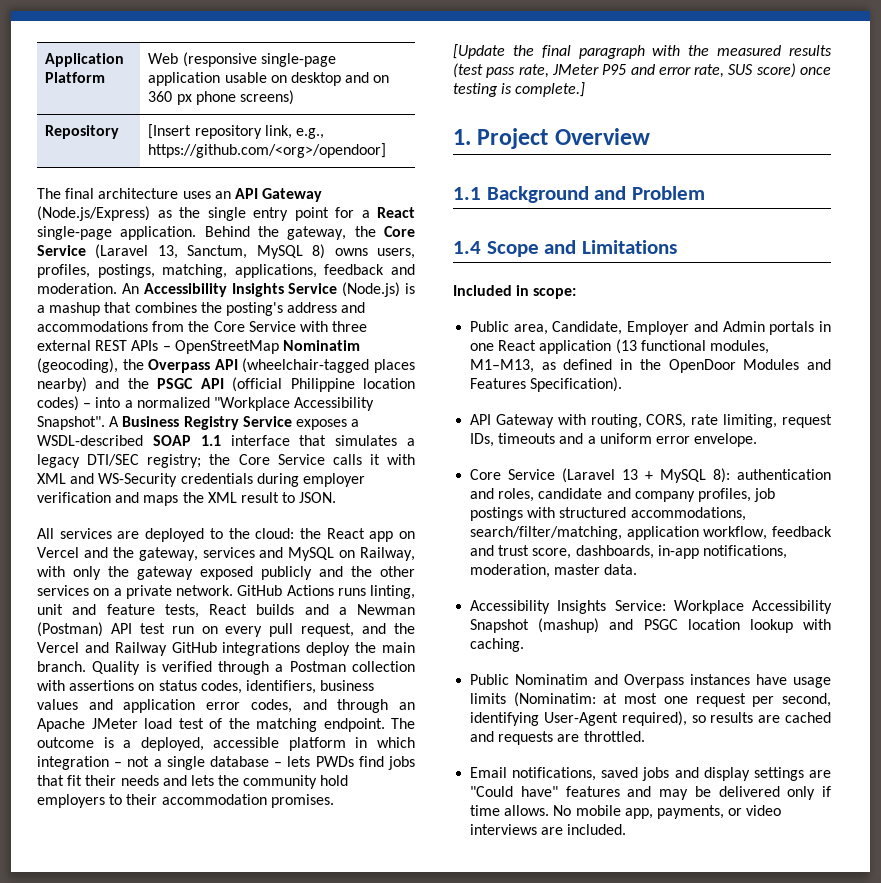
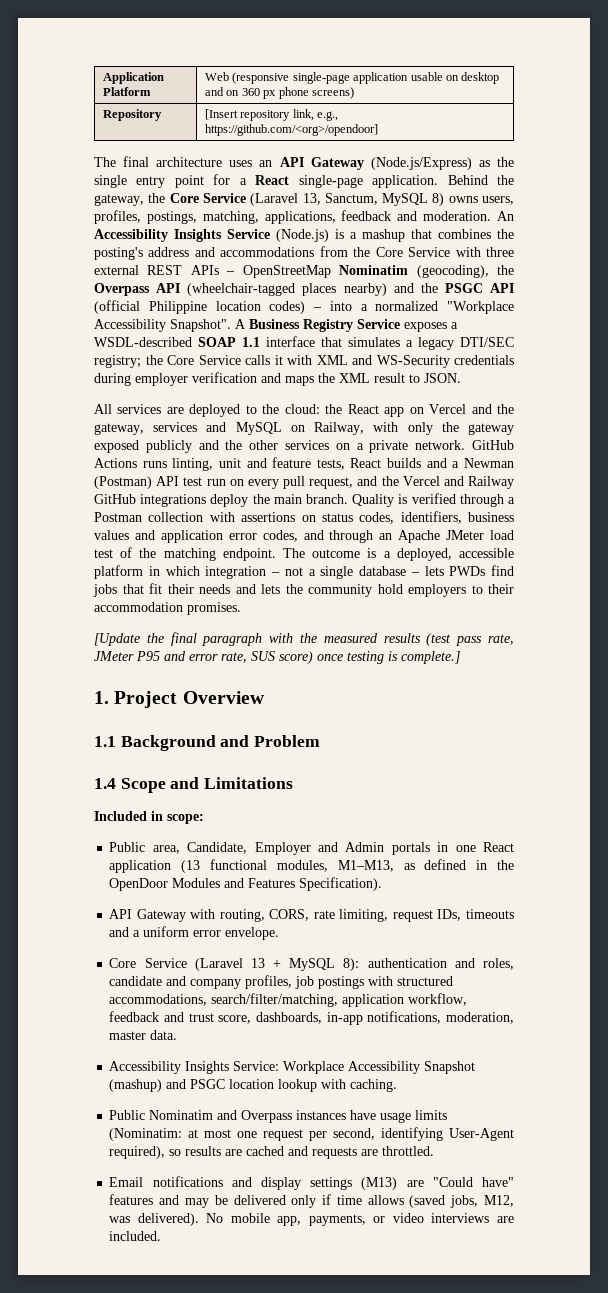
[512,767,670,781] notifications, saved jobs -> [152,1176,223,1187] notifications
(804, 774) none -> [361,1177,398,1190] (M13)
[504,805,550,816] allows. -> [367,1195,515,1208] [109,1213,199,1226] allows (saved jobs, M12, was delivered).

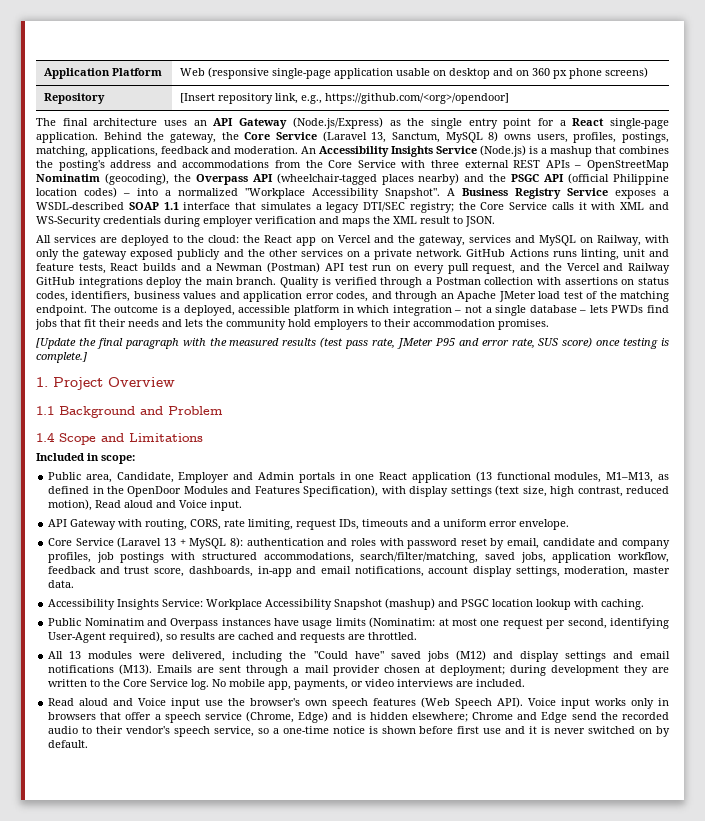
[299,877,383,891] Specification). -> [303,485,669,497] [48,499,243,511] Specification), with display settings (text size, high contrast, reduced motion), Read aloud and Voice input.
[483,958,515,970] roles, -> [350,538,540,549] roles with password reset by email,
(339, 1000) none -> [484,552,546,563] saved jobs,
[367,1011,442,1024] notifications, -> [296,566,560,577] and email notifications, account display settings,
[109,1176,514,1190] [109,1194,515,1208] [109,1213,199,1226] Email notifications and display settings (M13) are "Could have" features and may be delivered only if time allows (saved jobs, M12, was delivered). -> [48,650,670,662] [48,664,669,676] [48,679,210,690] All 13 modules were delivered, including the "Could have" saved jobs (M12) and display settings and email notifications (M13). Emails are sent through a mail provider chosen at deployment; during development they are written to the Core Service log.
(162, 1236) none -> [48,697,669,709] [48,711,669,723] [48,726,670,737] [48,740,89,748] // Read aloud and Voice input use the browser's own speech features (Web Speech API). Voice input works only in browsers that offer a speech service (Chrome, Edge) and is hidden elsewhere; Chrome and Edge send the recorded audio to their vendor's speech service, so a one-time notice is shown before first use and it is never switched on by default.

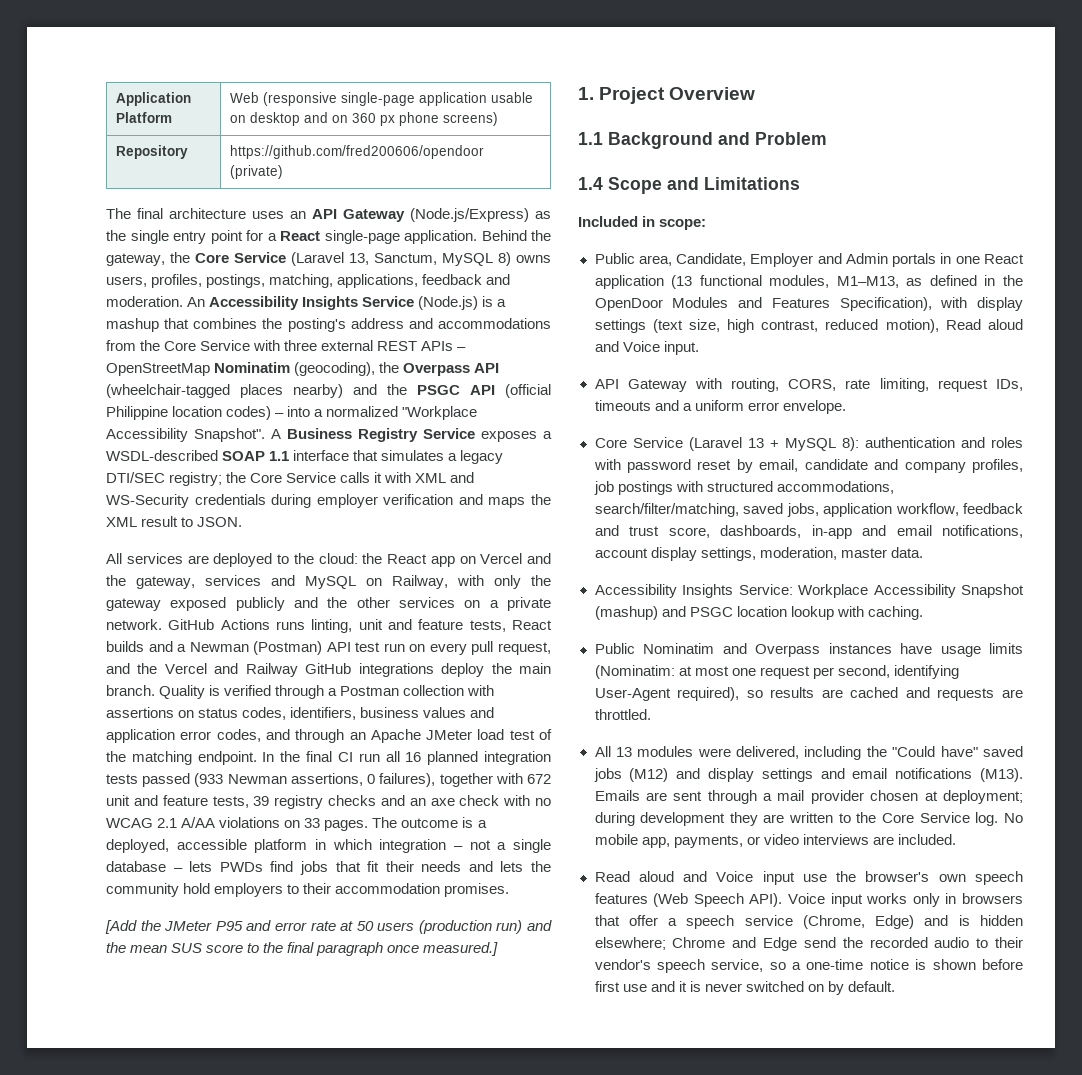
[180,93,510,104] [Insert repository link, e.g., https://github.com/<org>/opendoor] -> [230,145,485,159] [230,165,284,179] https://github.com/fred200606/opendoor (private)
(87, 310) none -> [262,751,551,765] [106,773,551,787] [106,795,551,809] [106,817,369,831] In the final CI run all 16 planned integration tests passed (933 Newman assertions, 0 failures), together with 672 unit and feature tests, 39 registry checks and an axe check with no WCAG 2.1 A/AA violations on 33 pages.
[36,337,669,349] [36,352,87,363] [Update the final paragraph with the measured results (test pass rate, JMeter P95 and error rate, SUS score) once testing is complete.] -> [105,920,552,934] [106,942,499,956] [Add the JMeter P95 and error rate at 50 users (production run) and the mean SUS score to the final paragraph once measured.]

